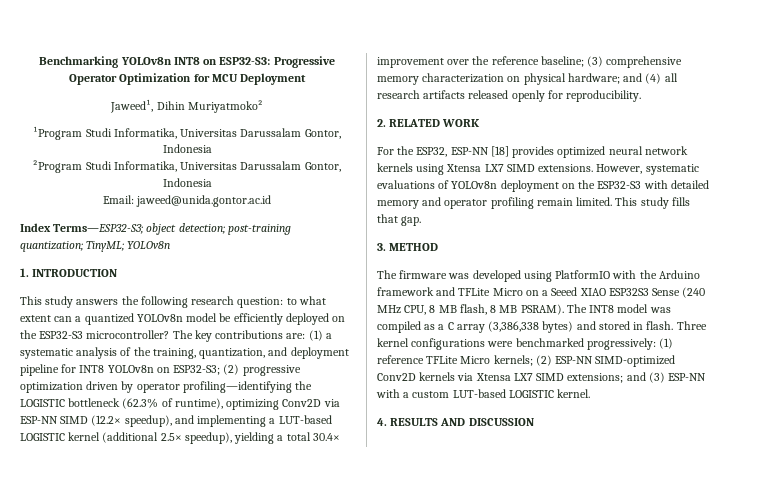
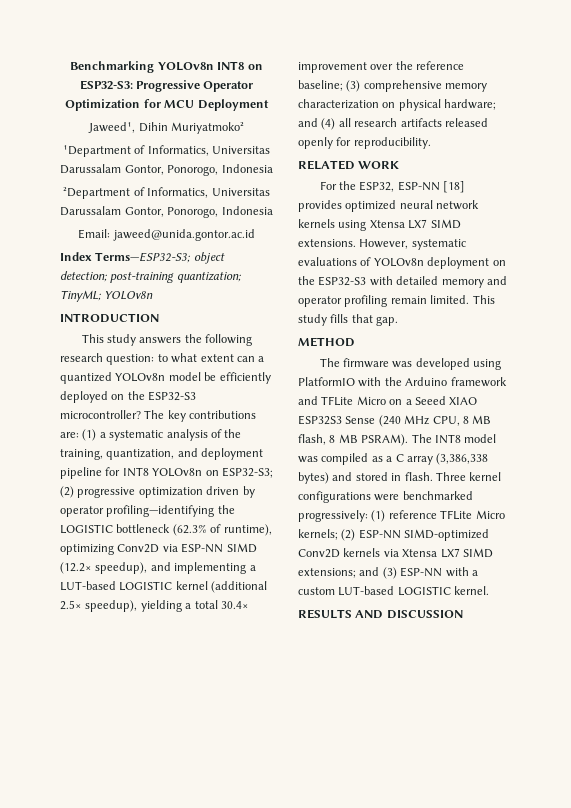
[33,126,341,140] [162,144,212,153] [33,160,341,173] ¹Program Studi Informatika, Universitas Darussalam Gontor, Indonesia // ²Program Studi Informatika, Universitas Darussalam Gontor, -> [62,145,271,157] [60,164,273,176] [63,187,270,199] [60,206,219,218] ¹Department of Informatics, Universitas Darussalam Gontor, Ponorogo, Indonesia // ²Department of Informatics, Universitas Darussalam Gontor, Ponorogo,
[20,268,29,277] 1. -> (154, 295) none
[377,119,386,127] 2. -> (431, 143) none
[377,243,386,251] 3. -> (399, 321) none
[377,418,387,426] 4. -> (490, 590) none

